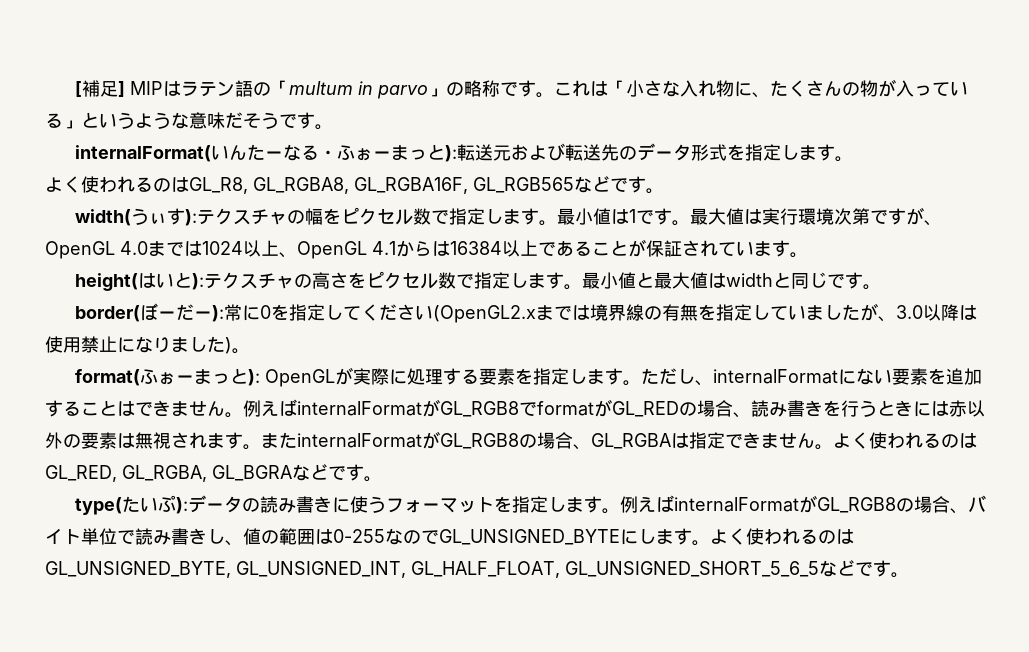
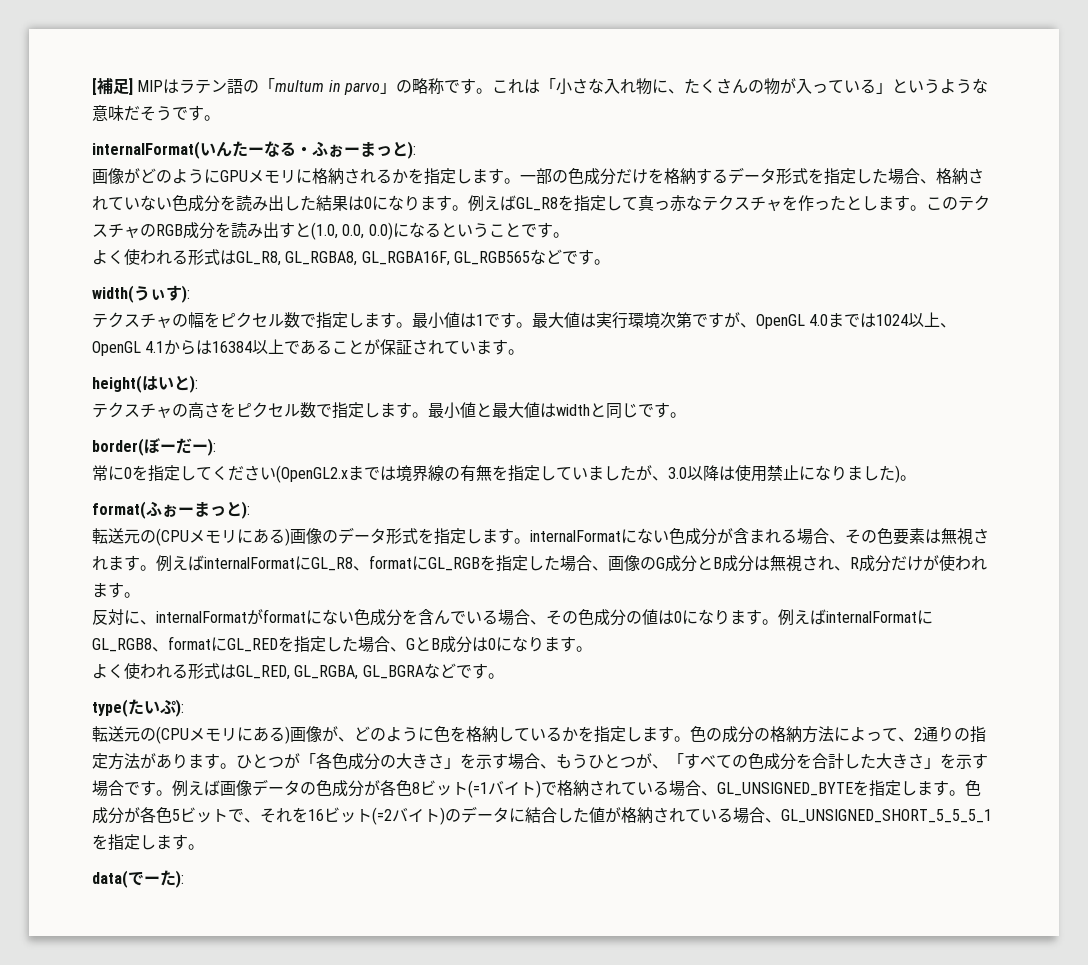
[457,143,854,162] [45,176,171,193] 転送元および転送先のデータ形式を指定します。 // よく使われるの -> [92,167,984,185] [92,195,990,212] [92,222,569,240] [92,249,220,265] // 画像がどのようにGPUメモリに格納されるかを指定します。一部の色成分だけを格納するデータ形式を指定した場合、格納されていない色成分を読み出した結果は0になります。例えばGL_R8を指定して真っ赤なテクスチャを作ったとします。このテクスチャのRGB成分を読み出すと(1.0, 0.0, 0.0)になるということです。 // よく使われる形式
(198, 217) none -> (190, 294) //
(205, 281) none -> (198, 384) //
(225, 313) none -> (216, 447) //
[265,367,714,387] OpenGLが実際に処理する要素を指定します。ただし、 -> [92,527,530,546] // 転送元の(CPUメモリにある)画像のデータ形式を指定します。
[892,368,983,385] [45,399,985,418] [45,432,81,449] 要素を追加することはできません。例えばinternalFormatがGL_RGB8でformatがGL_REDの場合、読み書きを行うときには赤以外の -> [669,528,893,545] 色成分が含まれる場合、その色
[261,431,959,450] またinternalFormatがGL_RGB8の場合、GL_RGBAは指定できません。よく使われるの -> [156,555,987,572] [92,582,140,598] [92,609,933,626] [92,636,592,653] [92,663,220,679] 例えばinternalFormatにGL_R8、formatにGL_RGBを指定した場合、画像のG成分とB成分は無視され、R成分だけが使われます。 // 反対に、internalFormatがformatにない色成分を含んでいる場合、その色成分の値は0になります。例えばinternalFormatにGL_RGB8、formatにGL_REDを指定した場合、GとB成分は0になります。 // よく使われる形式
[188,495,987,514] [45,528,854,546] [45,560,909,578] データの読み書きに使うフォーマットを指定します。例えばinternalFormatがGL_RGB8の場合、バイト単位で読み書きし、値の範囲は0-255なのでGL_UNSIGNED_BYTEにします。よく使われるのはGL_UNSIGNED_BYTE, GL_UNSIGNED_INT, GL_HALF_FLOAT, GL_UNSIGNED_SHORT_5_6_5などです。 -> [92,726,986,744] [92,753,988,770] [92,779,981,798] [92,806,992,825] [92,834,204,851] [92,870,184,888] // 転送元の(CPUメモリにある)画像が、どのように色を格納しているかを指定します。色の成分の格納方法によって、2通りの指定方法があります。ひとつが「各色成分の大きさ」を示す場合、もうひとつが、「すべての色成分を合計した大きさ」を示す場合です。例えば画像データの色成分が各色8ビット(=1バイト)で格納されている場合、GL_UNSIGNED_BYTEを指定します。色成分が各色5ビットで、それを16ビット(=2バイト)のデータに結合した値が格納されている場合、GL_UNSIGNED_SHORT_5_5_5_1を指定します。 // data(でーた):

